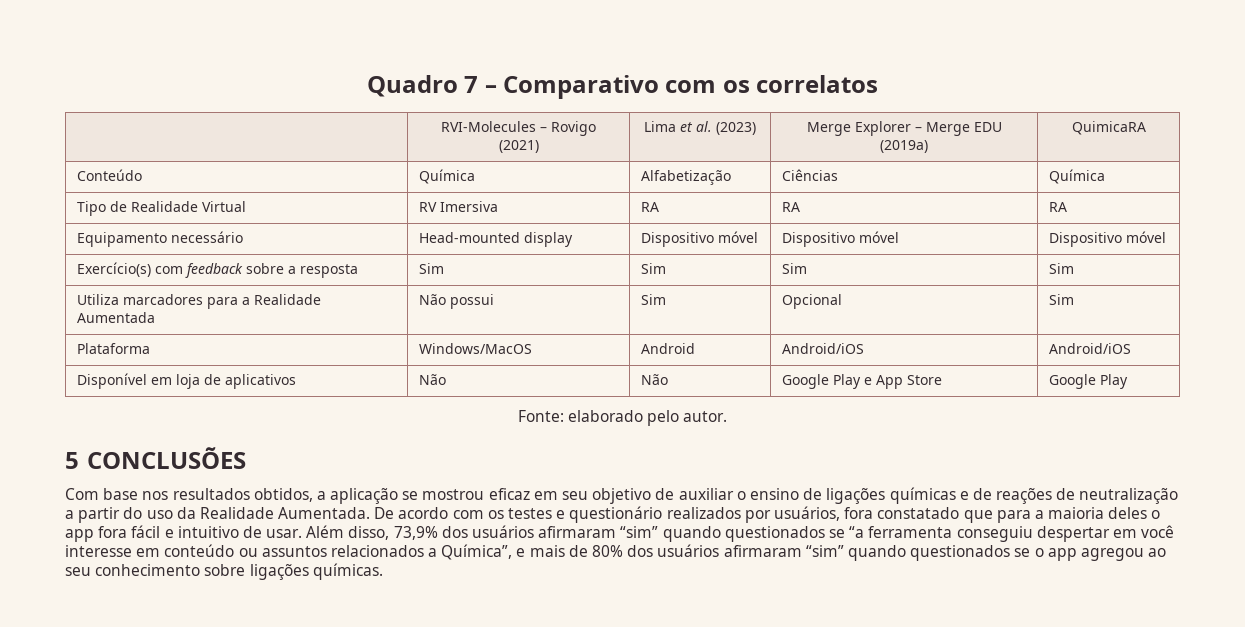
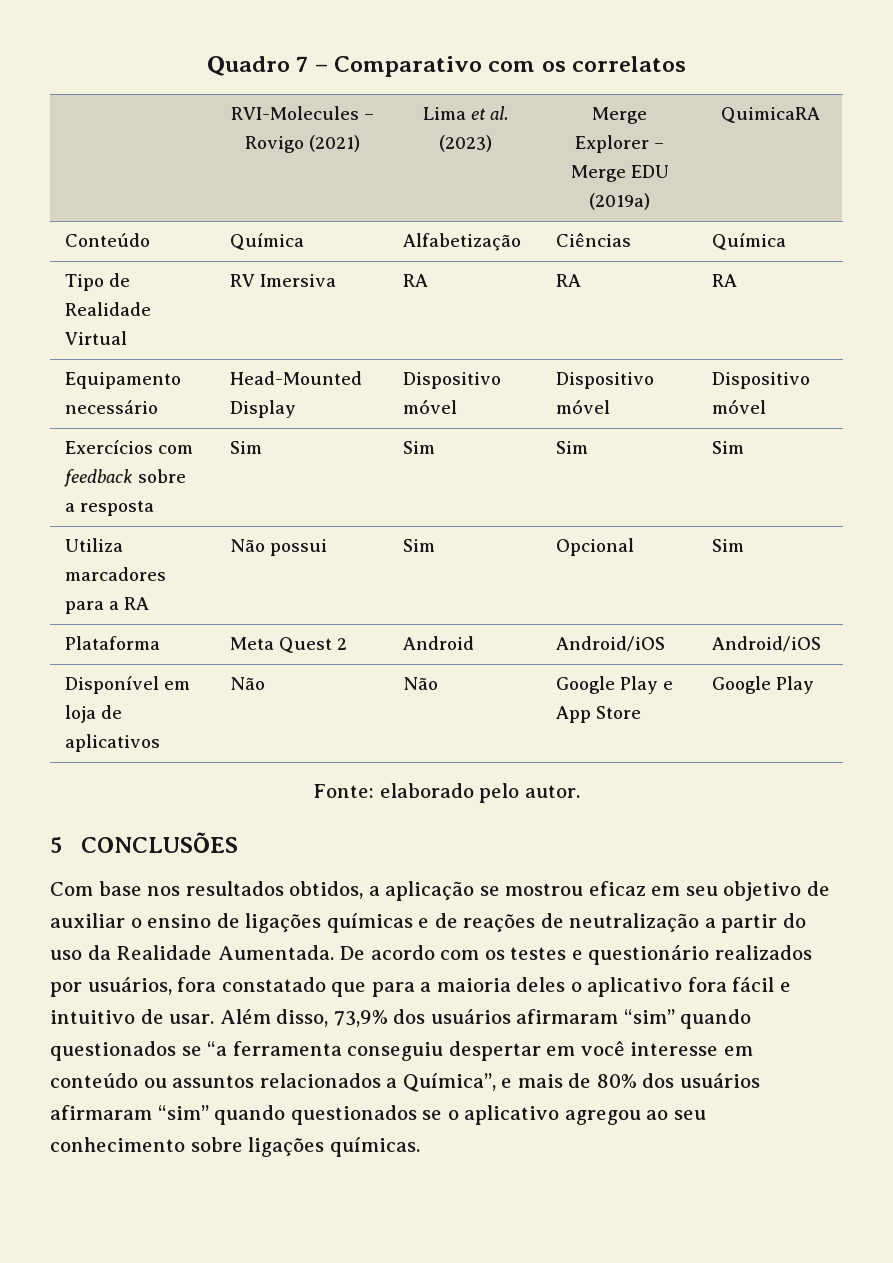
[419,232,574,247] Head-mounted display -> [230,371,363,385] [230,400,297,418] Head-Mounted Display
[77,262,152,277] Exercício(s) -> [65,440,154,454] Exercícios
[254,294,322,305] [77,312,156,323] Realidade Aumentada -> [124,597,150,610] RA
[419,343,533,354] Windows/MacOS -> [230,637,348,653] Meta Quest 2
[65,529,94,542] app -> [587,977,683,997] aplicativo
[1047,548,1077,561] app -> [464,1105,560,1125] aplicativo

